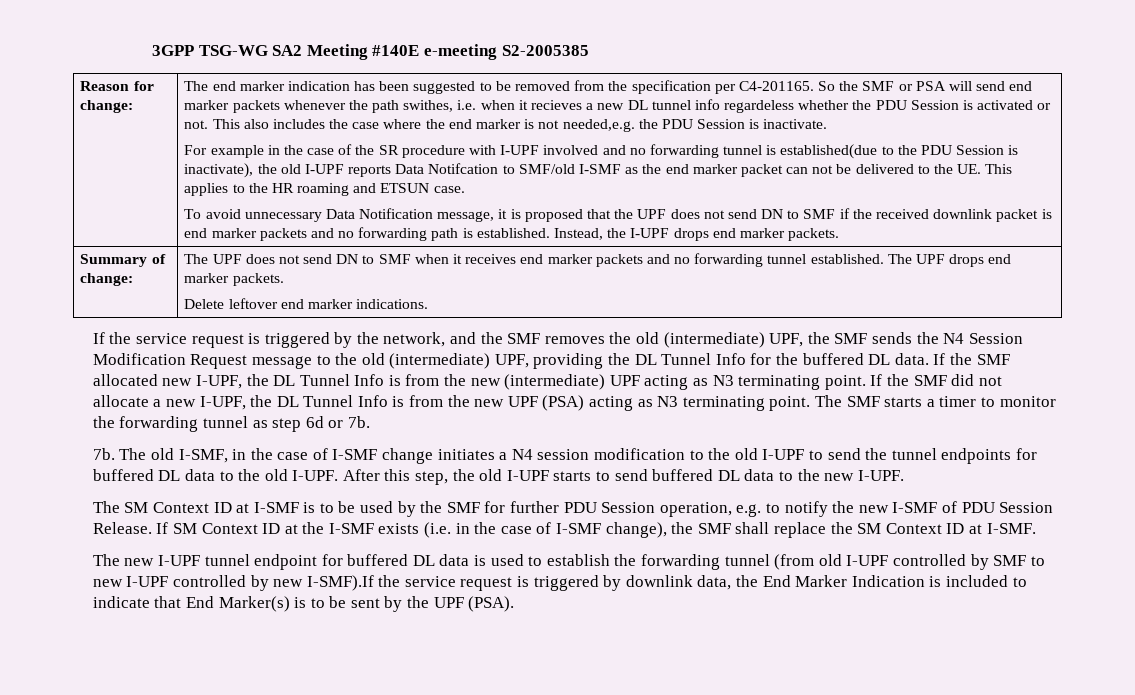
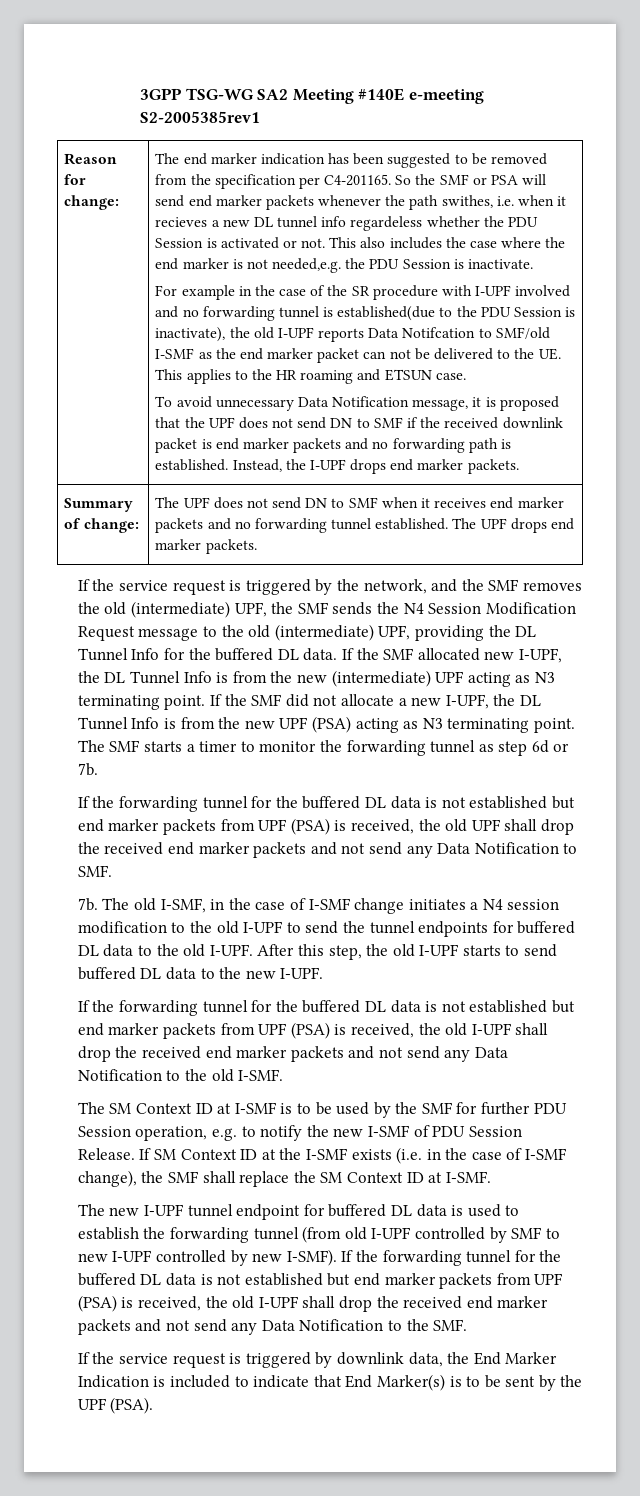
[501,45,589,56] S2-2005385 -> [140,111,261,123] S2-2005385rev1
[184,298,429,309] // Delete leftover end marker indications. -> (257, 546) none
(370, 422) none -> [77,796,575,812] [77,818,574,835] [77,842,578,858] [77,865,112,877] // If the forwarding tunnel for the buffered DL data is not established but end marker packets from UPF (PSA) is received, the old UPF shall drop the received end marker packets and not send any Data Notification to SMF.
(904, 475) none -> [77,1000,575,1016] [77,1022,549,1039] [77,1046,508,1062] [77,1069,284,1082] // If the forwarding tunnel for the buffered DL data is not established but end marker packets from UPF (PSA) is received, the old I-UPF shall drop the received end marker packets and not send any Data Notification to the old I-SMF.
[306,575,374,591] I-SMF).If -> [286,1249,562,1266] [77,1273,564,1289] [77,1295,549,1312] [77,1319,468,1335] [77,1352,90,1364] I-SMF). If the forwarding tunnel for the buffered DL data is not established but end marker packets from UPF (PSA) is received, the old I-UPF shall drop the received end marker packets and not send any Data Notification to the SMF. // If

